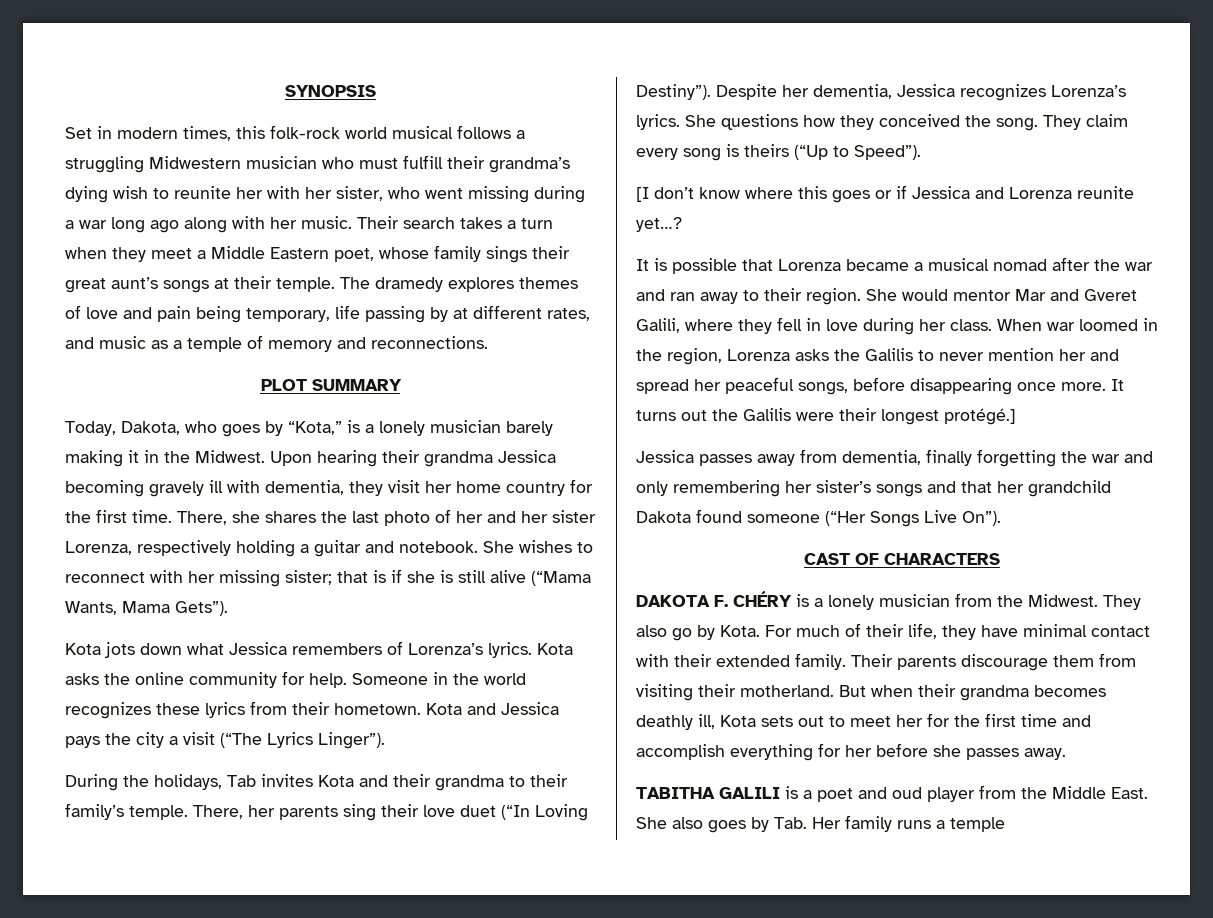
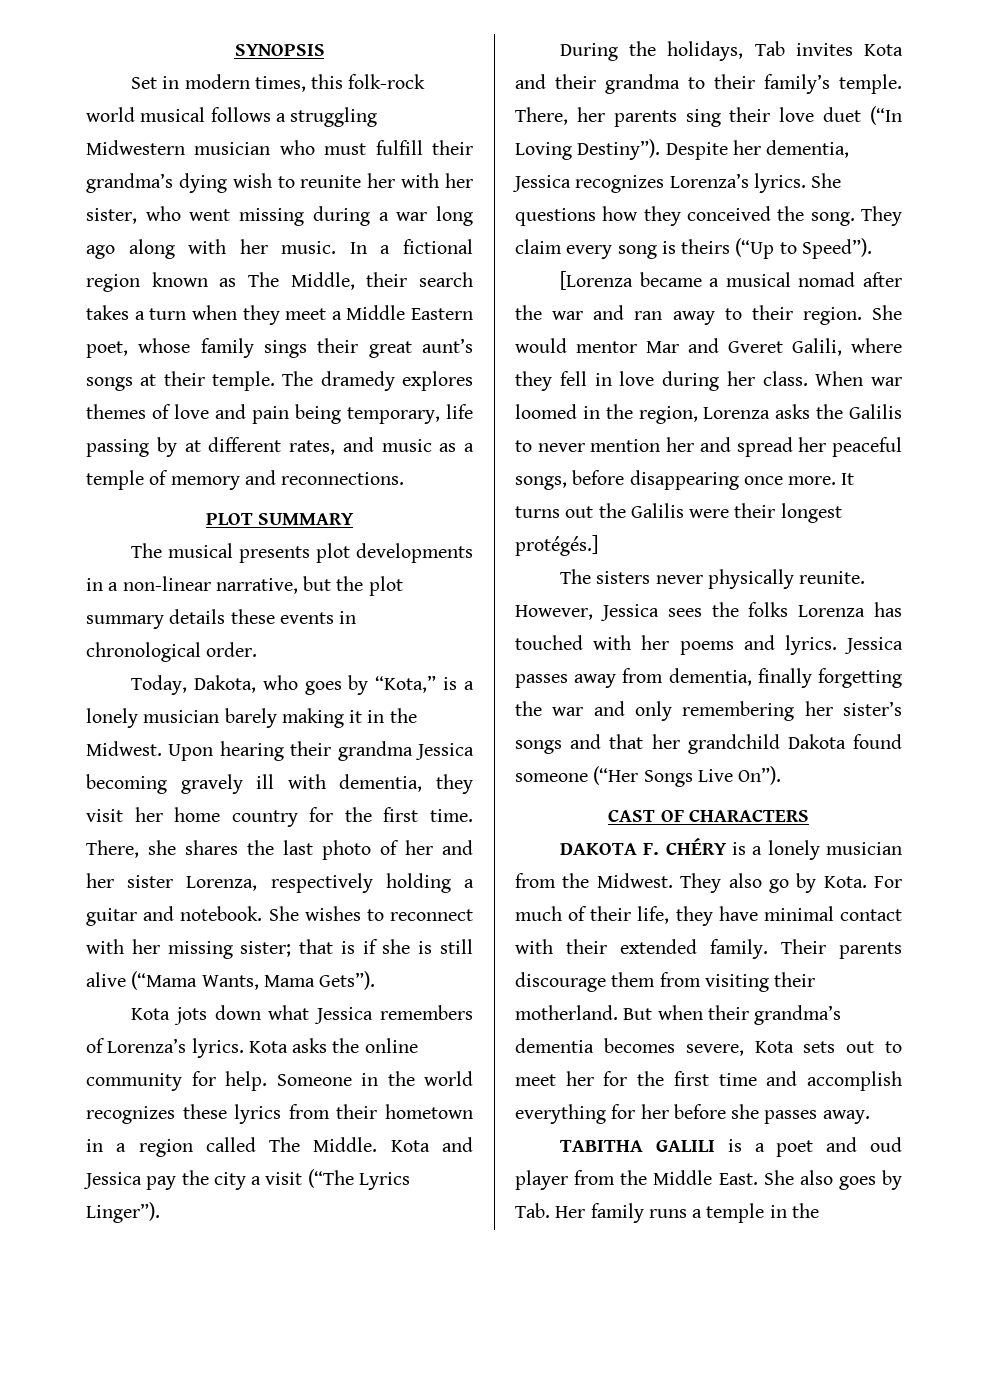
[357,216,399,229] Their -> [349,239,473,254] [86,272,408,292] In a fictional region known as The Middle, their
(402, 385) none -> [131,543,473,563] [86,576,403,596] [86,609,357,629] [86,642,258,662] // The musical presents plot developments in a non-linear narrative, but the plot summary details these events in chronological order.
[334,703,421,715] hometown. -> [385,1104,473,1119] [86,1137,378,1157] hometown in a region called The Middle.
[65,736,100,748] pays -> [146,1176,177,1190] pay
[636,185,1134,203] [636,217,682,232] [636,258,841,274] [I don’t know where this goes or if Jessica and Lorenza reunite yet…? // It is possible that Lorenza -> [560,271,634,290] [Lorenza
[944,408,1016,425] protégé.] // -> [515,535,598,556] [560,569,866,589] [515,602,902,621] [515,635,837,655] protégés.] // The sisters never physically reunite. However, Jessica sees the folks Lorenza has touched with her poems and lyrics.
[960,685,1106,701] [636,714,715,730] grandma becomes deathly ill, -> [754,1005,842,1025] [515,1038,744,1056] grandma’s dementia becomes severe,
(1005, 824) none -> [769,1203,819,1218] in the

